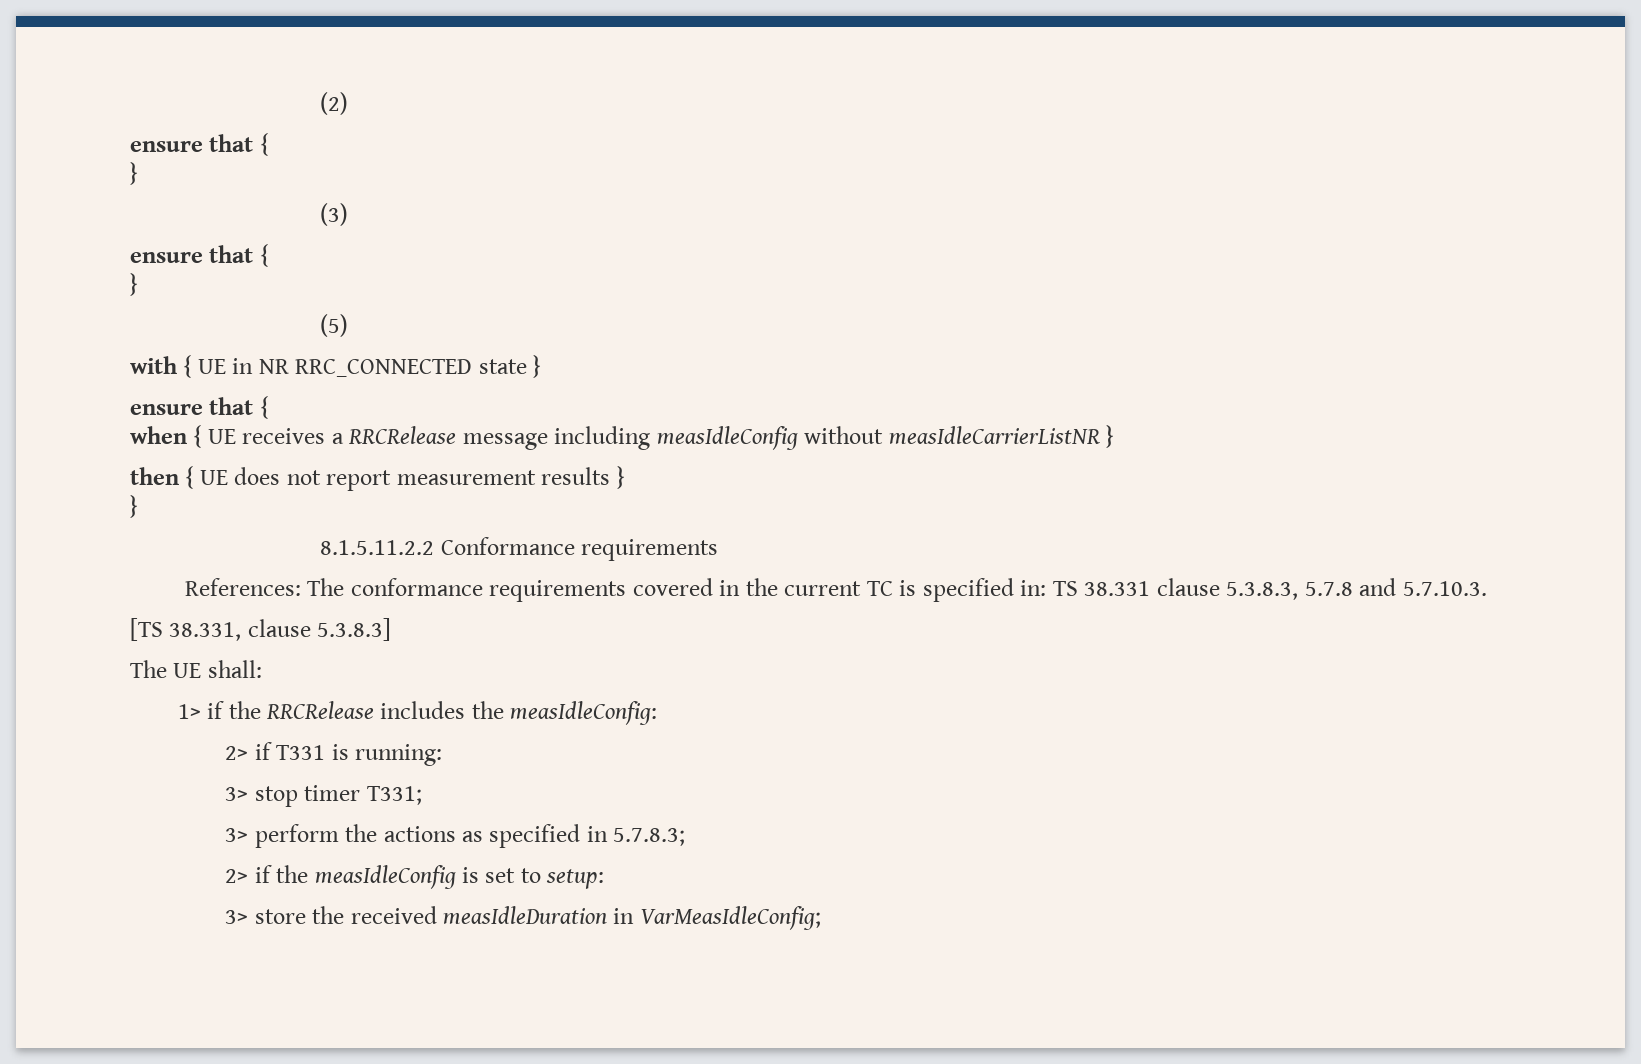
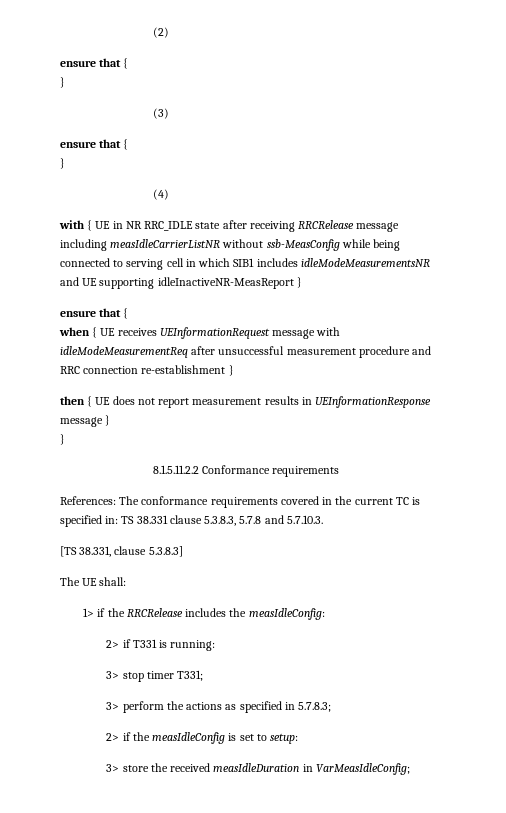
[320,314,349,337] (5) -> [152,189,169,200] (4)
[295,359,527,377] RRC_CONNECTED state -> [144,220,400,232] [60,239,401,251] [60,258,430,270] [60,277,294,289] RRC_IDLE state after receiving RRCRelease message including measIdleCarrierListNR without ssb-MeasConfig while being connected to serving cell in which SIB1 includes idleModeMeasurementsNR and UE supporting idleInactiveNR-MeasReport
[331,426,1100,450] a RRCRelease message including measIdleConfig without measIdleCarrierListNR -> [159,327,341,339] [60,346,432,358] [60,365,226,374] UEInformationRequest message with idleModeMeasurementReq after unsuccessful measurement procedure and RRC connection re-establishment
(611, 476) none -> [301,396,432,408] [60,417,103,427] in UEInformationResponse message

